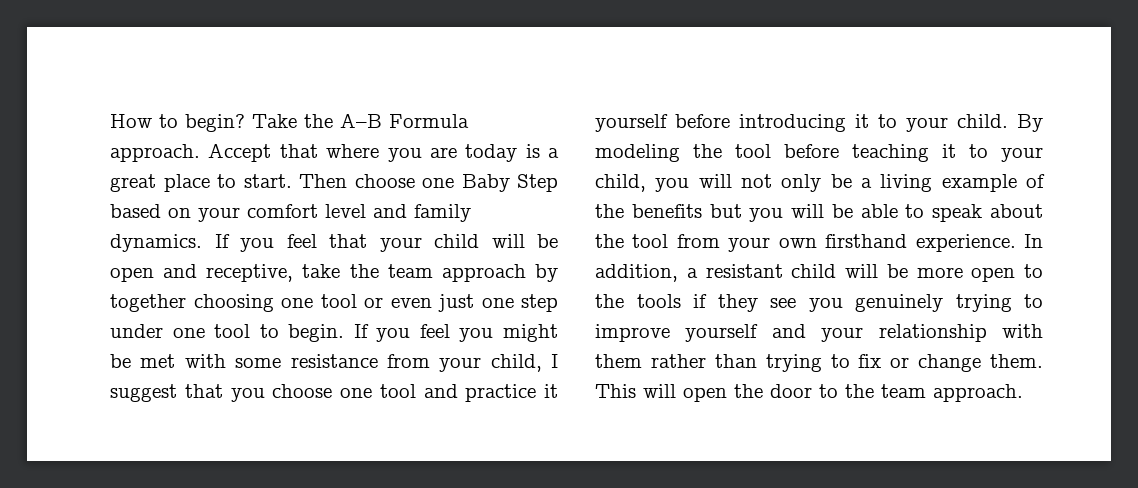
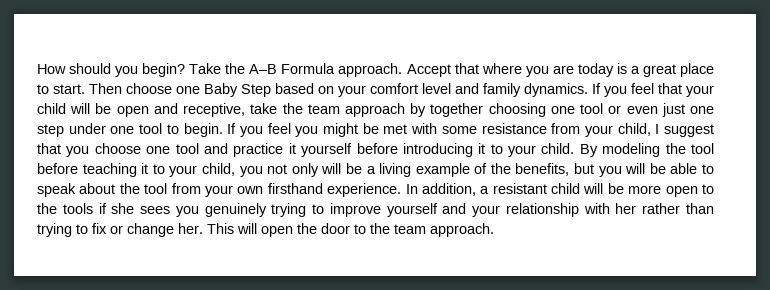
[159,114,178,128] to -> [69,63,139,77] should you
[698,174,732,188] will -> (263, 171) none
(822, 183) none -> [321,163,342,174] will
[631,204,702,218] benefits -> [515,163,570,176] benefits,
[717,294,796,312] they see -> [111,203,171,214] she sees
[595,354,642,368] them -> [615,203,637,214] her
[990,354,1043,368] them. -> [178,223,203,234] her.

